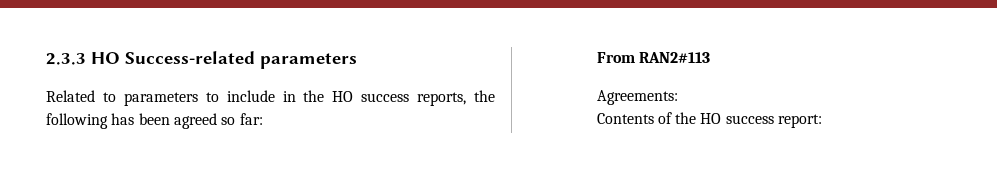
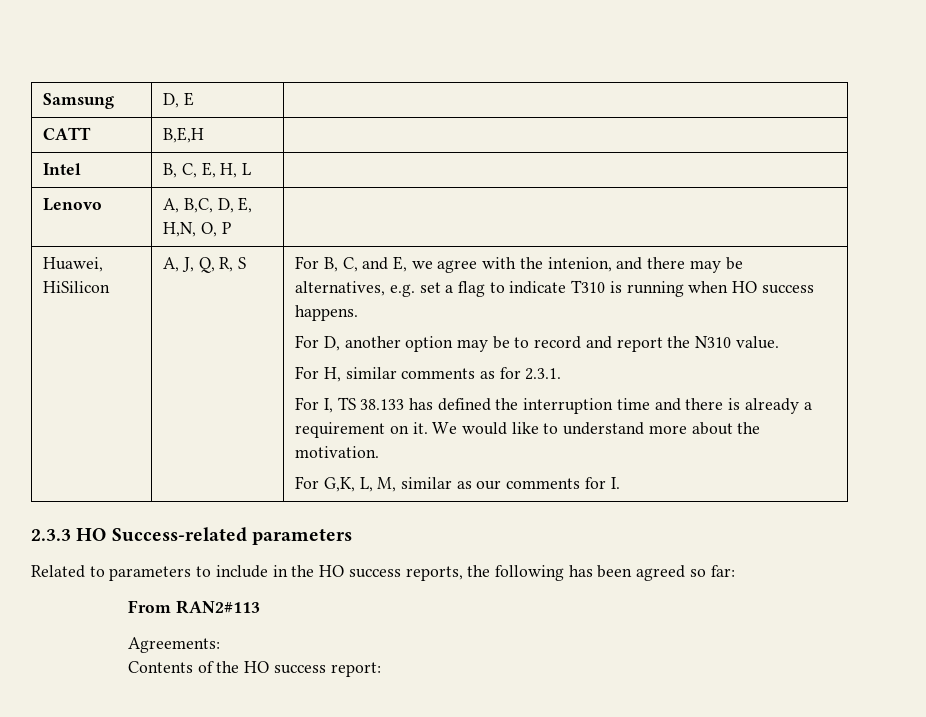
(46, 59) none -> [43,93,115,109] [163,92,194,108] [43,127,92,140] [163,127,205,143] [43,163,82,175] [163,162,251,178] [43,198,103,211] [163,197,253,213] [163,222,231,237] [43,257,104,272] [43,281,111,293] [163,257,246,273] [295,256,743,273] [295,280,814,297] [295,305,359,321] [295,335,779,352] [295,366,562,382] [295,397,812,414] [295,422,761,438] [295,446,380,458] [295,476,620,492] Samsung | D, E | // CATT | B,E,H | // Intel | B, C, E, H, L | // Lenovo | A, B,C, D, E, H,N, O, P | // Huawei, HiSilicon | A, J, Q, R, S | For B, C, and E, we agree with the intenion, and there may be alternatives, e.g. set a flag to indicate T310 is running when HO success happens. // For D, another option may be to record and report the N310 value. // For H, similar comments as for 2.3.1. // For I, TS 38.133 has defined the interruption time and there is already a requirement on it. We would like to understand more about the motivation. // For G,K, L, M, similar as our comments for I. //

